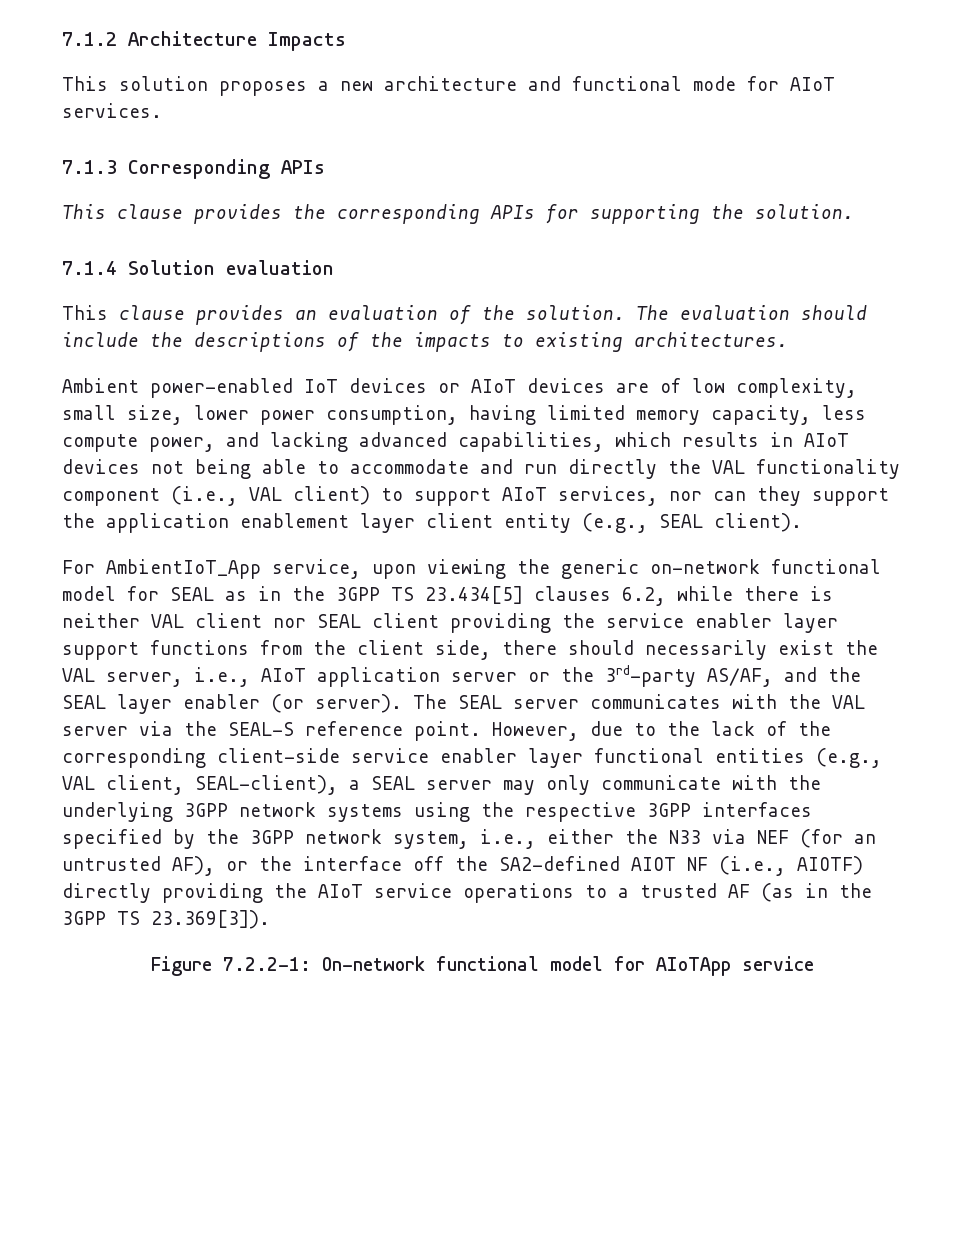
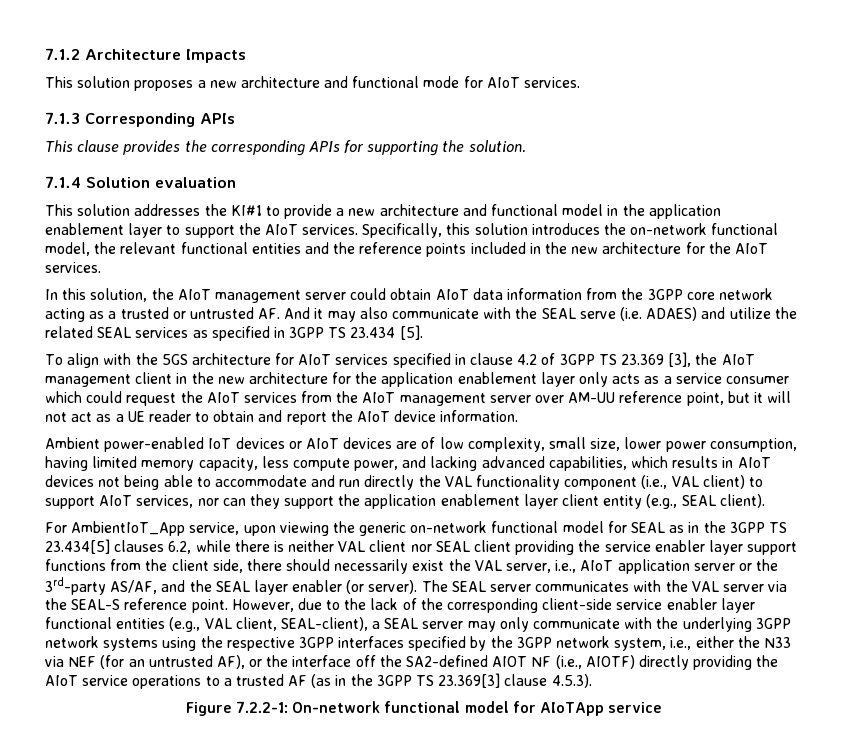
[119,305,867,325] [62,332,788,352] clause provides an evaluation of the solution. The evaluation should include the descriptions of the impacts to existing architectures. -> [77,204,721,219] [45,223,779,238] [45,242,768,257] [45,262,101,273] [45,288,773,303] [45,307,797,322] [45,325,423,341] [45,352,755,368] [45,372,789,387] [45,391,792,406] [45,410,519,425] solution addresses the KI#1 to provide a new architecture and functional model in the application enablement layer to support the AIoT services. Specifically, this solution introduces the on-network functional model, the relevant functional entities and the reference points included in the new architecture for the AIoT services. // In this solution, the AIoT management server could obtain AIoT data information from the 3GPP core network acting as a trusted or untrusted AF. And it may also communicate with the SEAL serve (i.e. ADAES) and utilize the related SEAL services as specified in 3GPP TS 23.434 [5]. // To align with the 5GS architecture for AIoT services specified in clause 4.2 of 3GPP TS 23.369 [3], the AIoT management client in the new architecture for the application enablement layer only acts as a service consumer which could request the AIoT services from the AIoT management server over AM-UU reference point, but it will not act as a UE reader to obtain and report the AIoT device information.
[151,910,270,929] 23.369[3]). -> [438,673,592,688] 23.369[3] clause 4.5.3).

